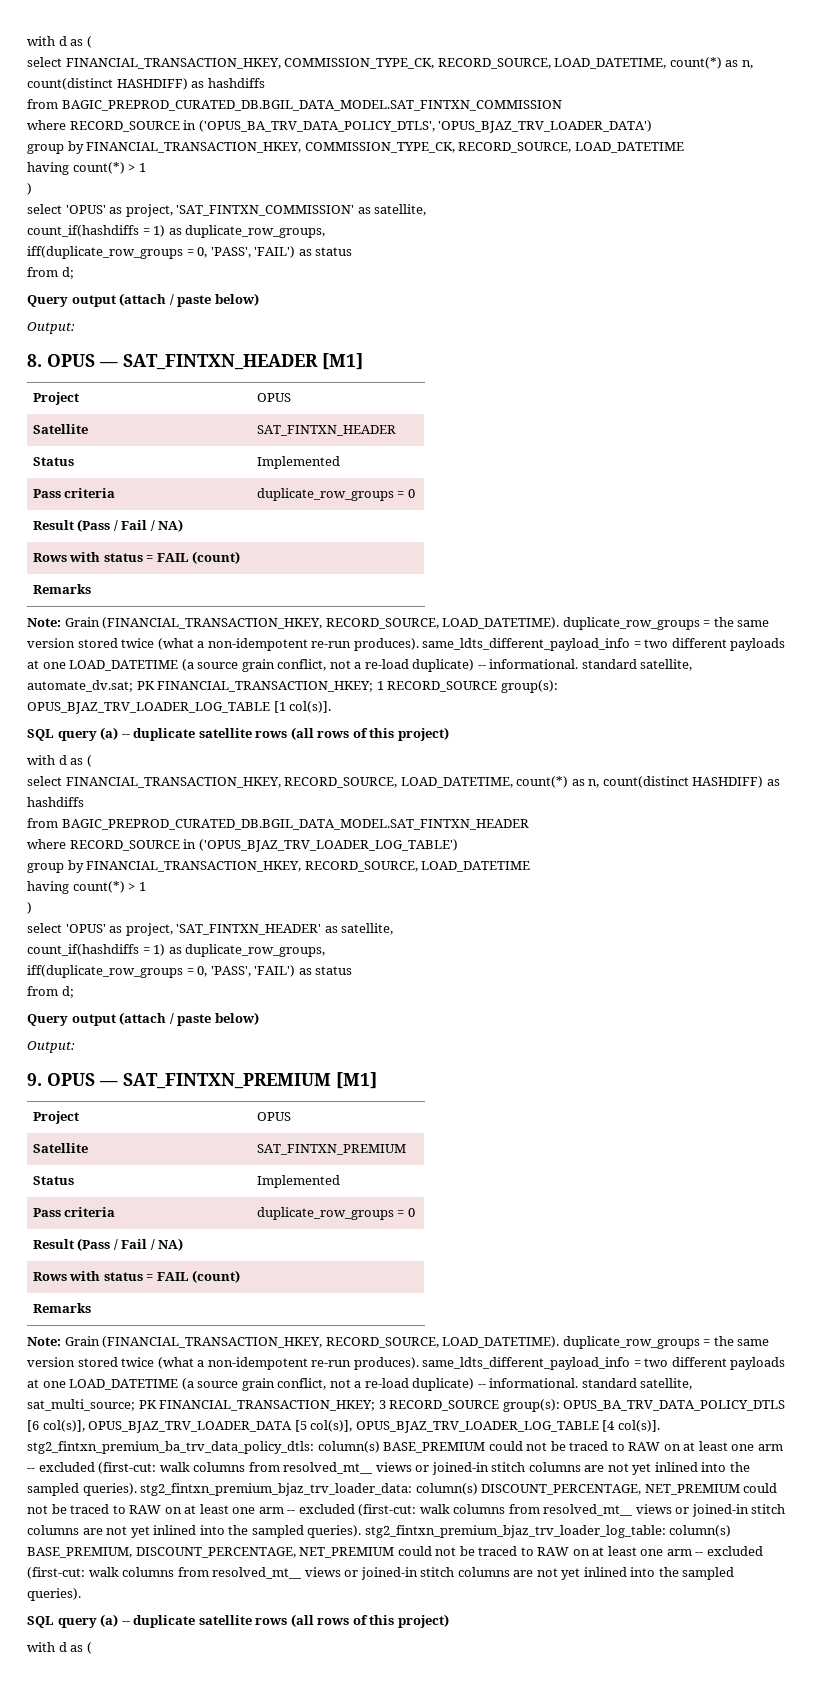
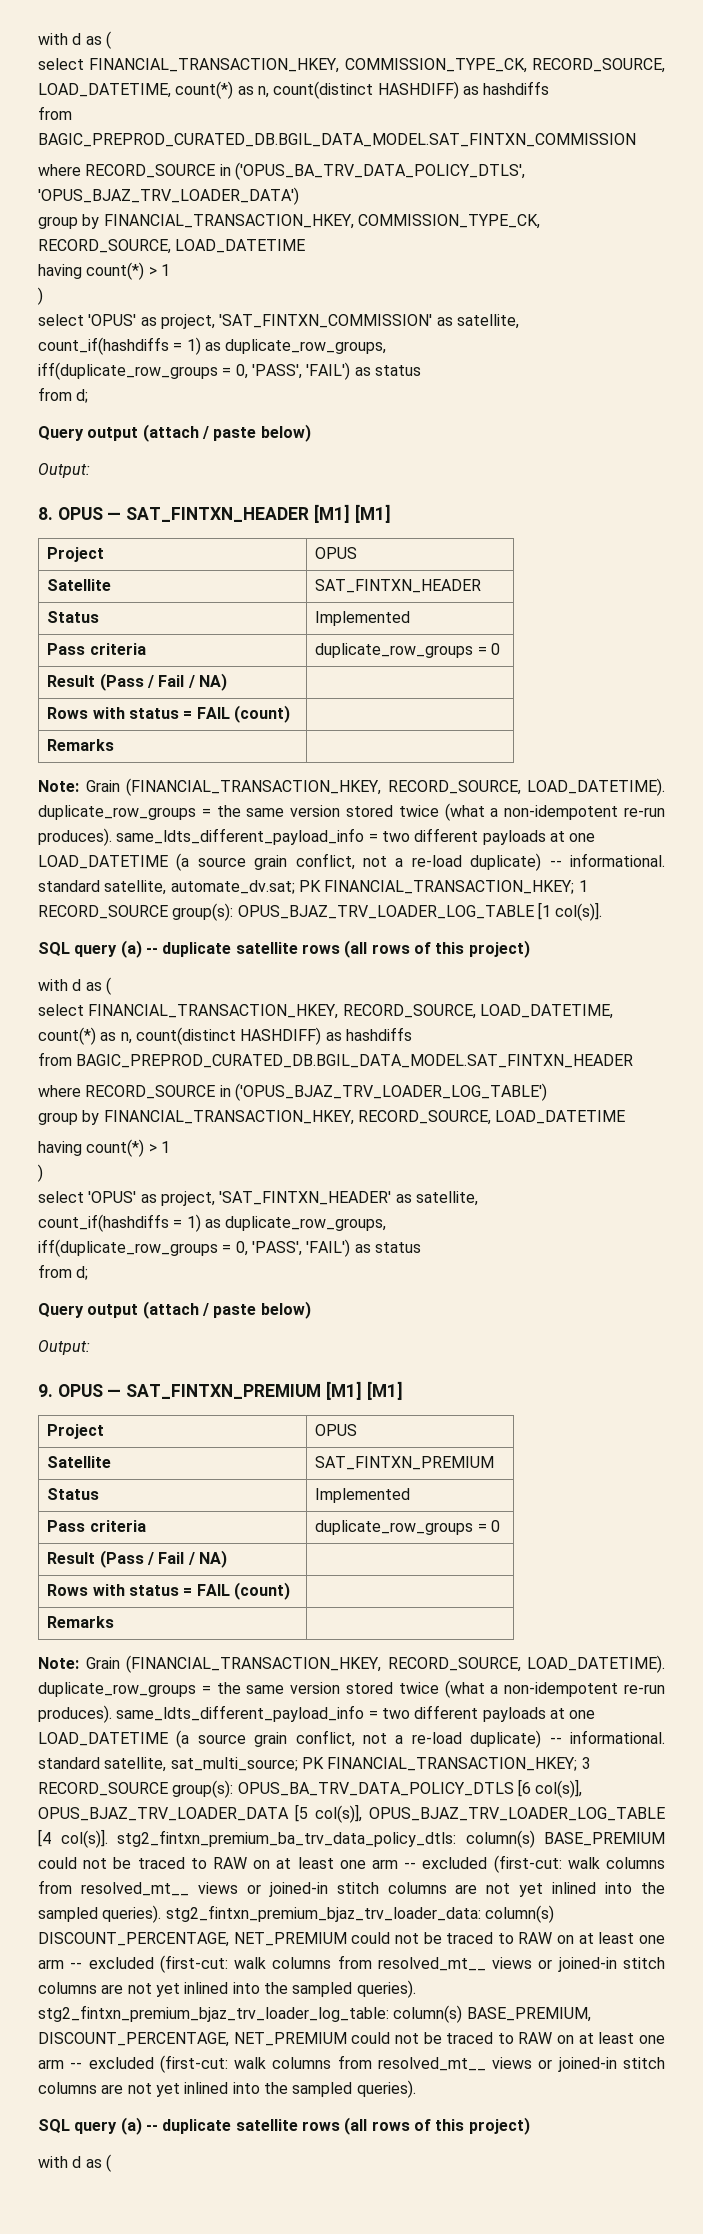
(363, 361) none -> [354,504,391,523] [M1]
(377, 1080) none -> [366,1381,403,1400] [M1]

